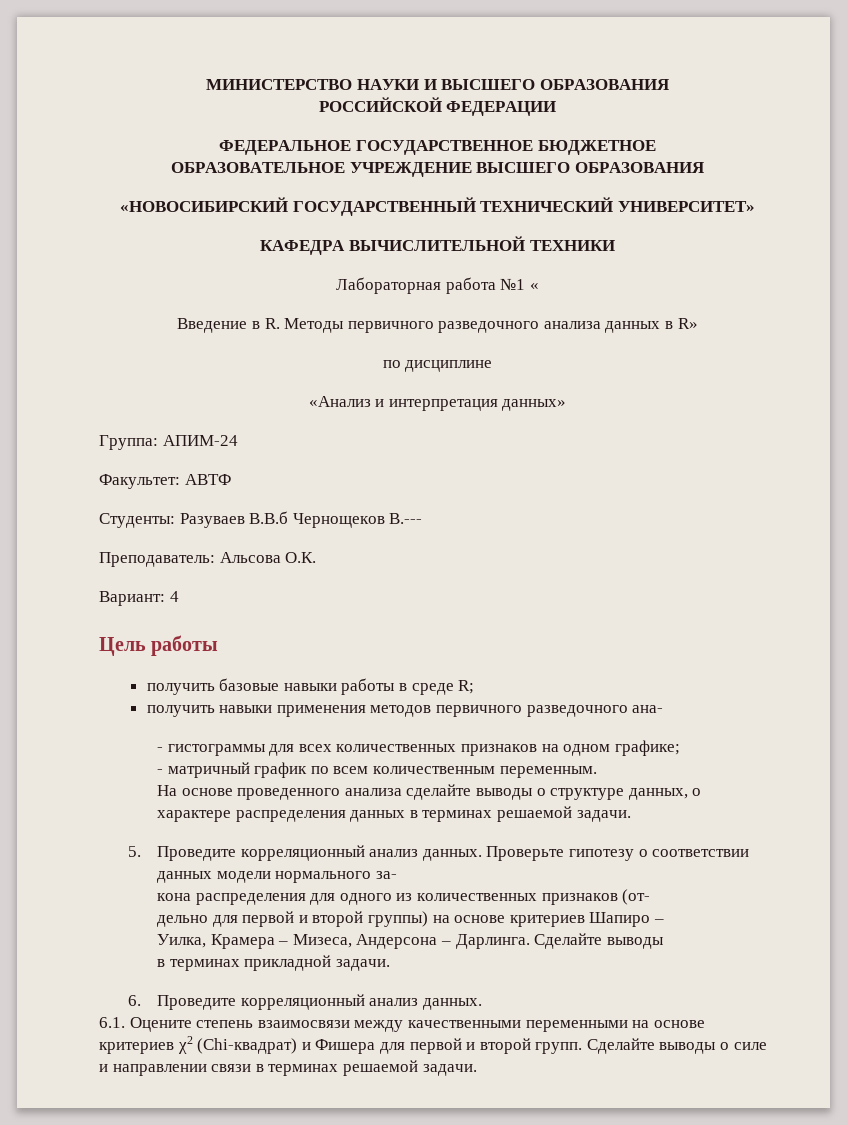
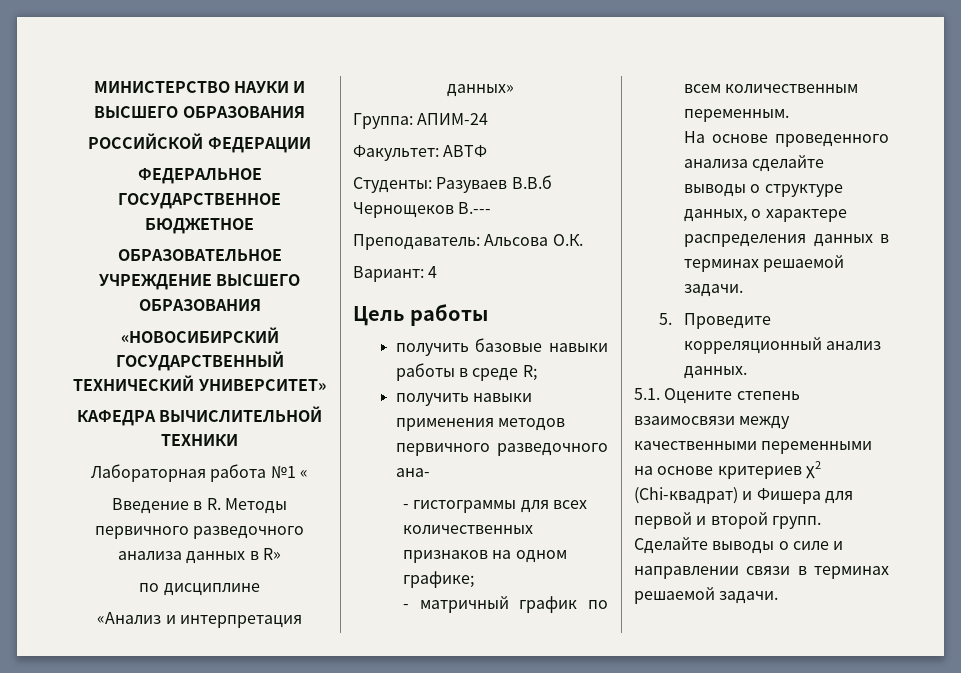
[486,846,750,861] [157,871,397,883] [157,889,651,905] [157,911,664,927] [157,933,664,949] [157,955,390,971] [128,994,482,1010] [99,1017,125,1028] Проверьте гипотезу о соответствии данных модели нормального за- // кона распределения для одного из количественных признаков (от- // дельно для первой и второй группы) на основе критериев Шапиро – // Уилка, Крамера – Мизеса, Андерсона – Дарлинга. Cделайте выводы // в терминах прикладной задачи. // 6. Проведите корреляционный анализ данных. // 6.1. -> [634,388,660,400] // 5.1.

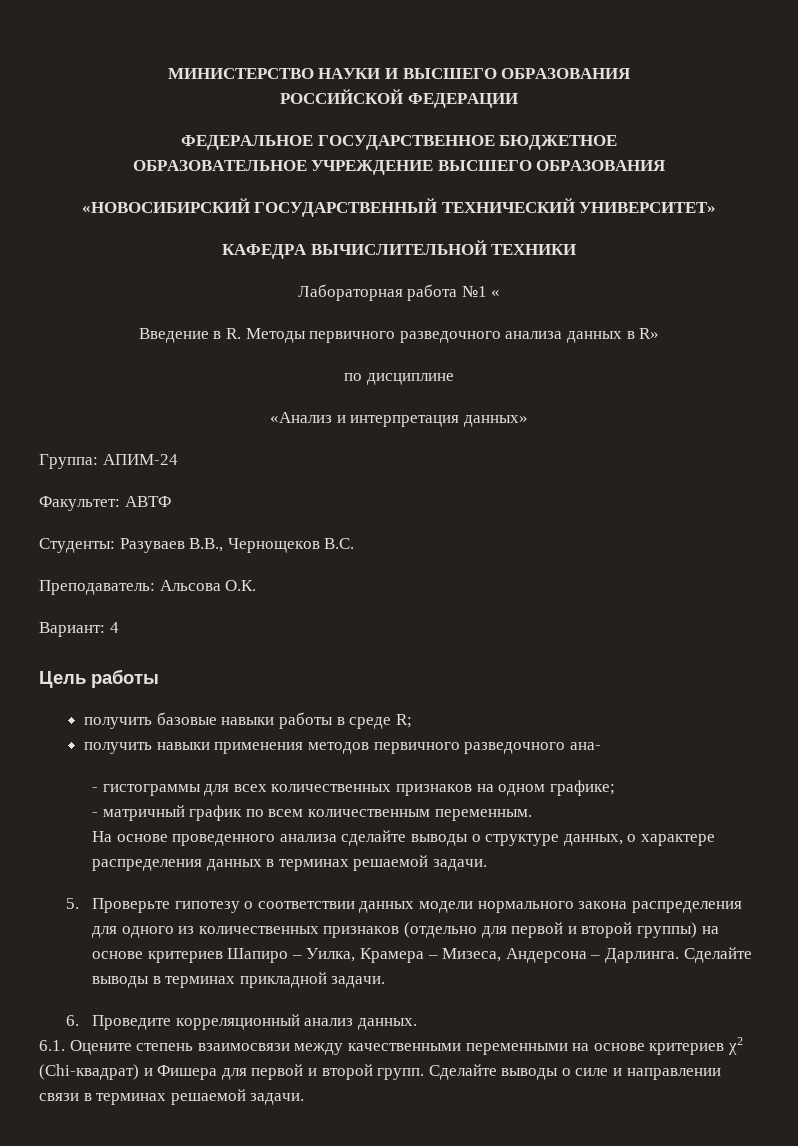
[511,175,552,189] [353,202,492,218] В.В.б Чернощеков В.--- -> [189,538,355,553] В.В., Чернощеков В.С.
(673, 319) none -> [92,898,742,913] [92,922,719,938] [92,947,752,963] [92,972,386,988] [65,1015,79,1026] Проверьте гипотезу о соответствии данных модели нормального закона распределения для одного из количественных признаков (отдельно для первой и второй группы) на основе критериев Шапиро – Уилка, Крамера – Мизеса, Андерсона – Дарлинга. Cделайте выводы в терминах прикладной задачи. // 6.
[634,388,660,400] 5.1. -> [39,1040,65,1051] 6.1.

